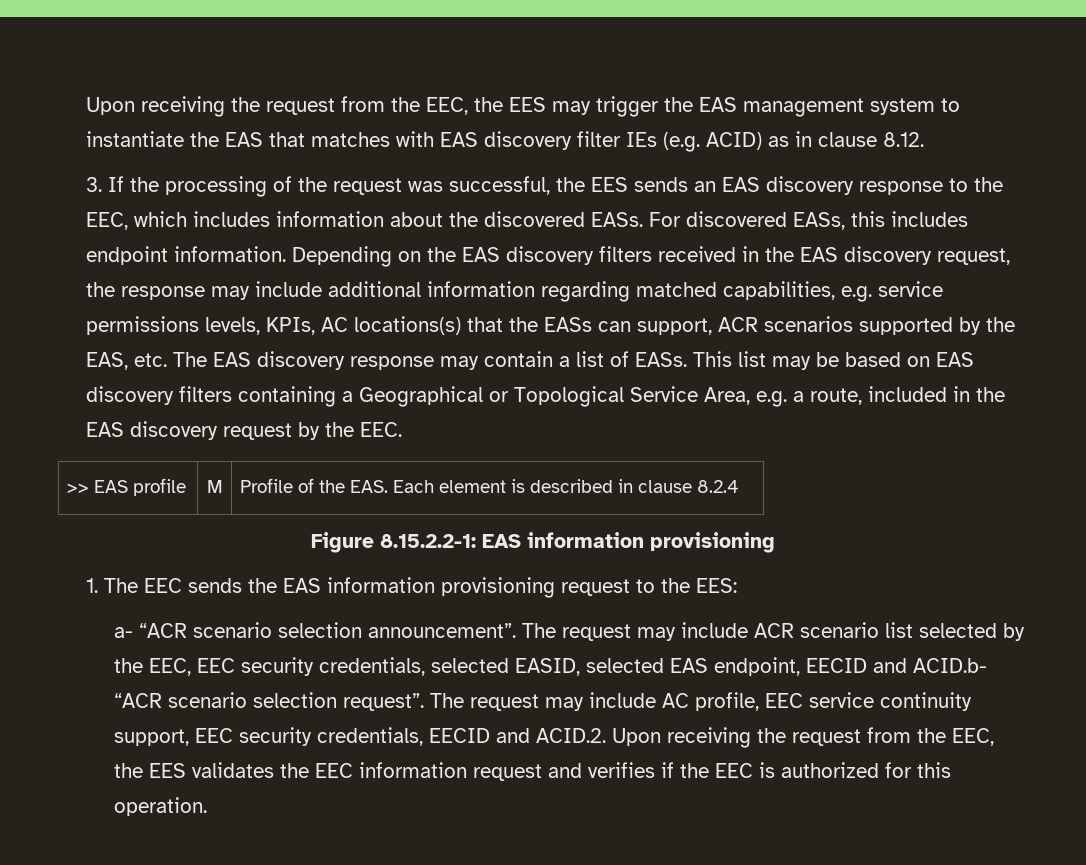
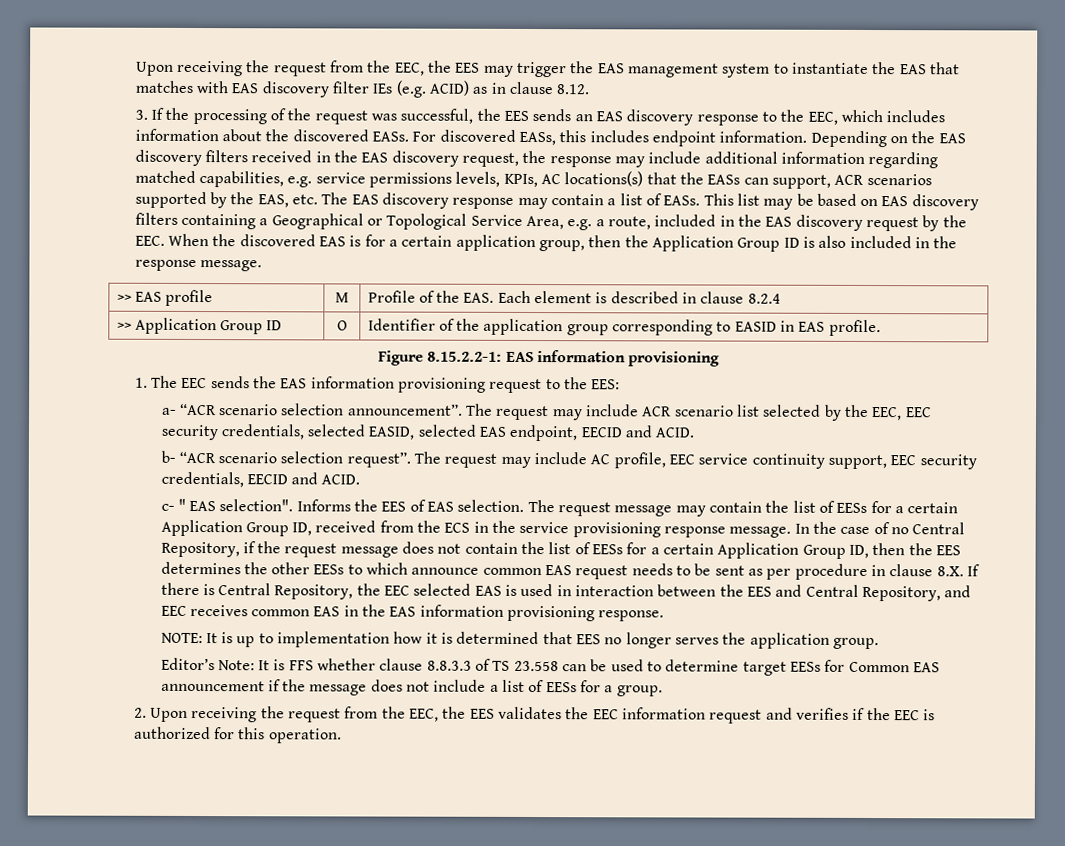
(402, 429) none -> [168,233,958,252] [134,259,263,272] When the discovered EAS is for a certain application group, then the Application Group ID is also included in the response message.
(739, 486) none -> [116,317,283,335] [336,320,348,331] [367,318,881,337] // >> Application Group ID | O | Identifier of the application group corresponding to EASID in EAS profile.
[912,658,987,673] ACID.b- -> [655,427,695,438] [160,450,176,463] ACID. // b-
[535,728,606,743] ACID.2. -> [321,474,361,485] [160,498,959,517] [160,519,966,538] [160,541,961,559] [160,561,980,580] [160,582,972,602] [160,604,665,622] [160,631,879,650] [160,657,940,676] [160,679,663,697] [133,707,147,718] ACID. // c- " EAS selection". Informs the EES of EAS selection. The request message may contain the list of EESs for a certain Application Group ID, received from the ECS in the service provisioning response message. In the case of no Central Repository, if the request message does not contain the list of EESs for a certain Application Group ID, then the EES determines the other EESs to which announce common EAS request needs to be sent as per procedure in clause 8.X. If there is Central Repository, the EEC selected EAS is used in interaction between the EES and Central Repository, and EEC receives common EAS in the EAS information provisioning response. // NOTE: It is up to implementation how it is determined that EES no longer serves the application group. // Editor’s Note: It is FFS whether clause 8.8.3.3 of TS 23.558 can be used to determine target EESs for Common EAS announcement if the message does not include a list of EESs for a group. // 2.

